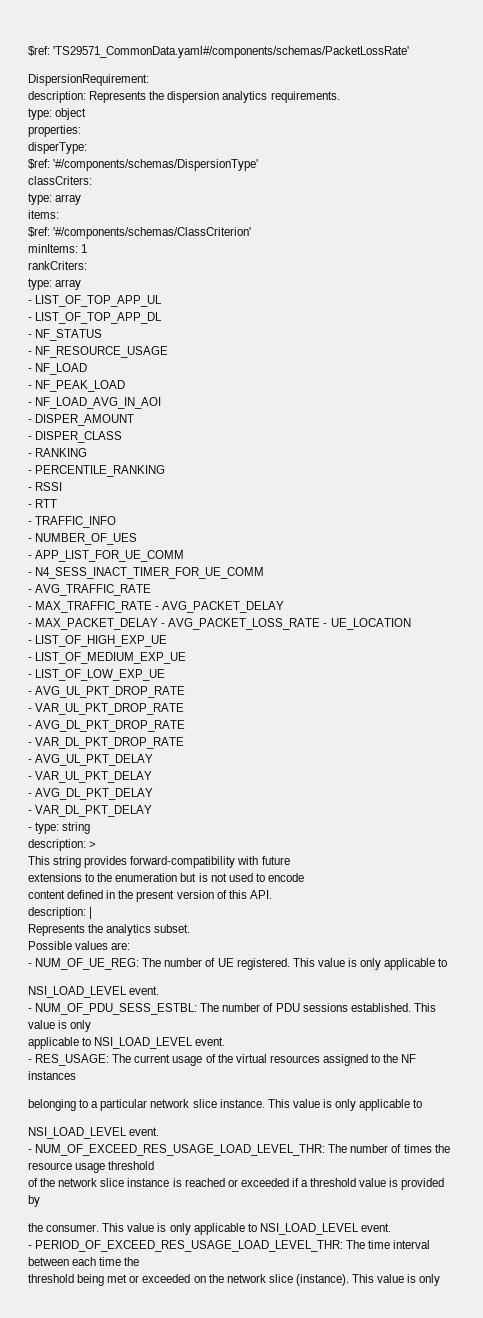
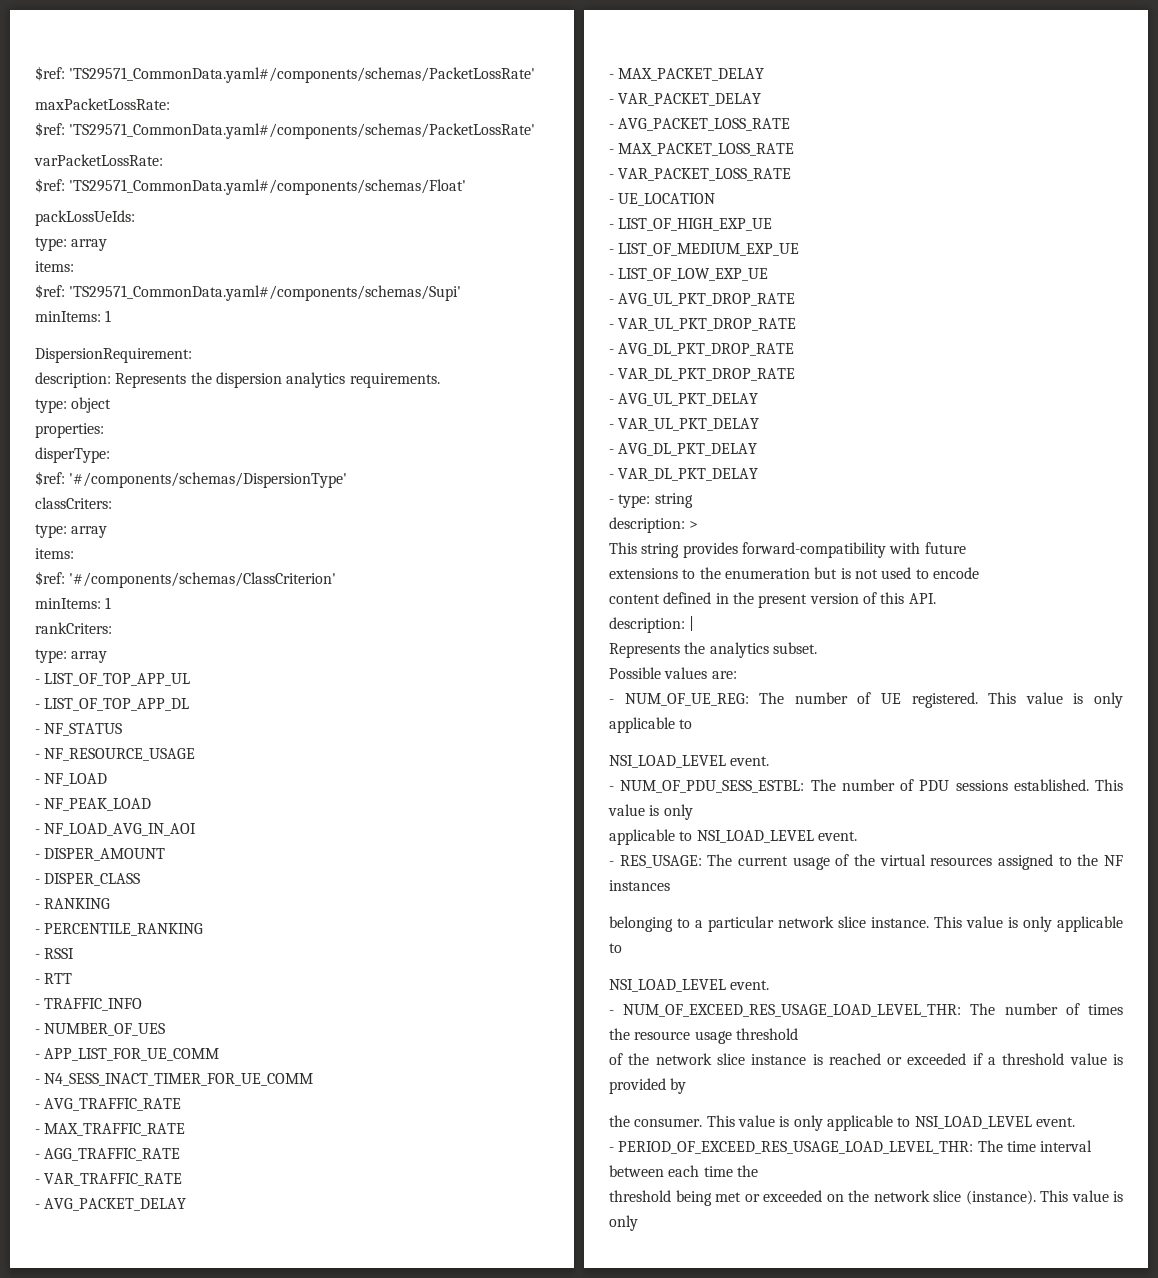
[28,46,410,58] $ref: 'TS29571_CommonData.yaml#/components/schemas/PacketLossRate' -> [35,66,536,83] [35,98,170,110] [35,122,536,139] [34,154,163,166] [35,178,467,195] [35,210,135,226] [35,237,108,251] [35,261,74,272] [35,284,462,301] [35,310,112,322] $ref: 'TS29571_CommonData.yaml#/components/schemas/PacketLossRate' // maxPacketLossRate: // $ref: 'TS29571_CommonData.yaml#/components/schemas/PacketLossRate' // varPacketLossRate: // $ref: 'TS29571_CommonData.yaml#/components/schemas/Float' // packLossUeIds: // type: array // items: // $ref: 'TS29571_CommonData.yaml#/components/schemas/Supi' // minItems: 1
(153, 607) none -> [35,1148,181,1161] [35,1173,183,1186] // - AGG_TRAFFIC_RATE // - VAR_TRAFFIC_RATE //
(159, 624) none -> [609,93,762,106] // - VAR_PACKET_DELAY //
(321, 624) none -> [609,143,795,156] [609,168,792,181] // - MAX_PACKET_LOSS_RATE // - VAR_PACKET_LOSS_RATE //

